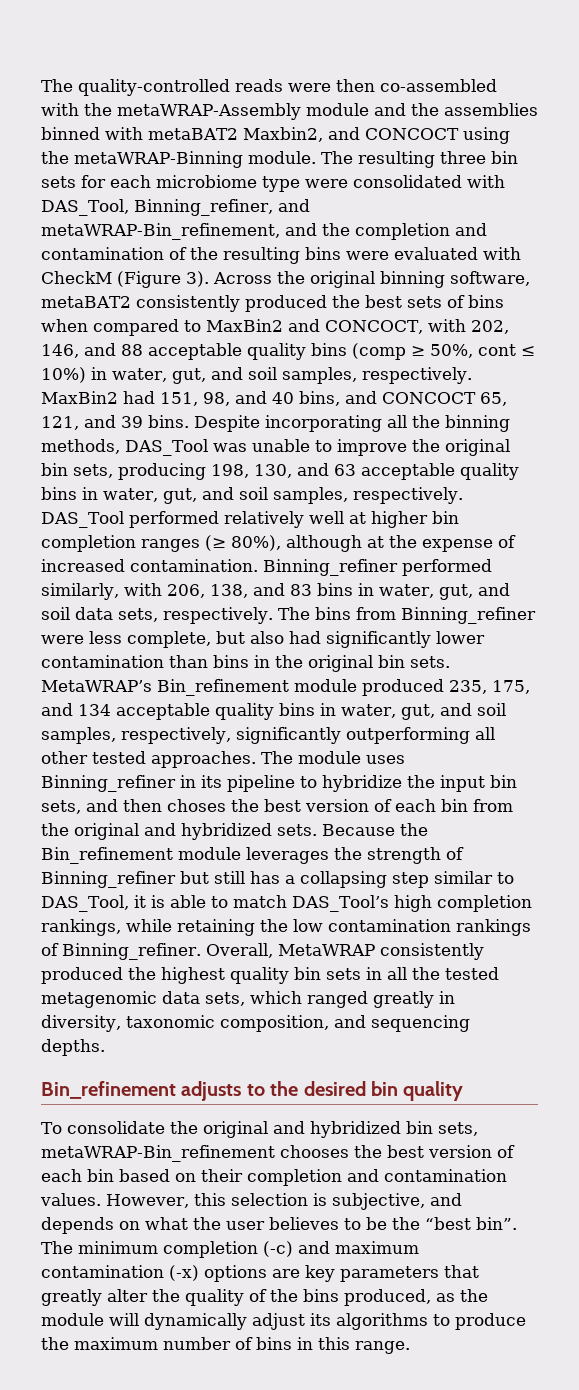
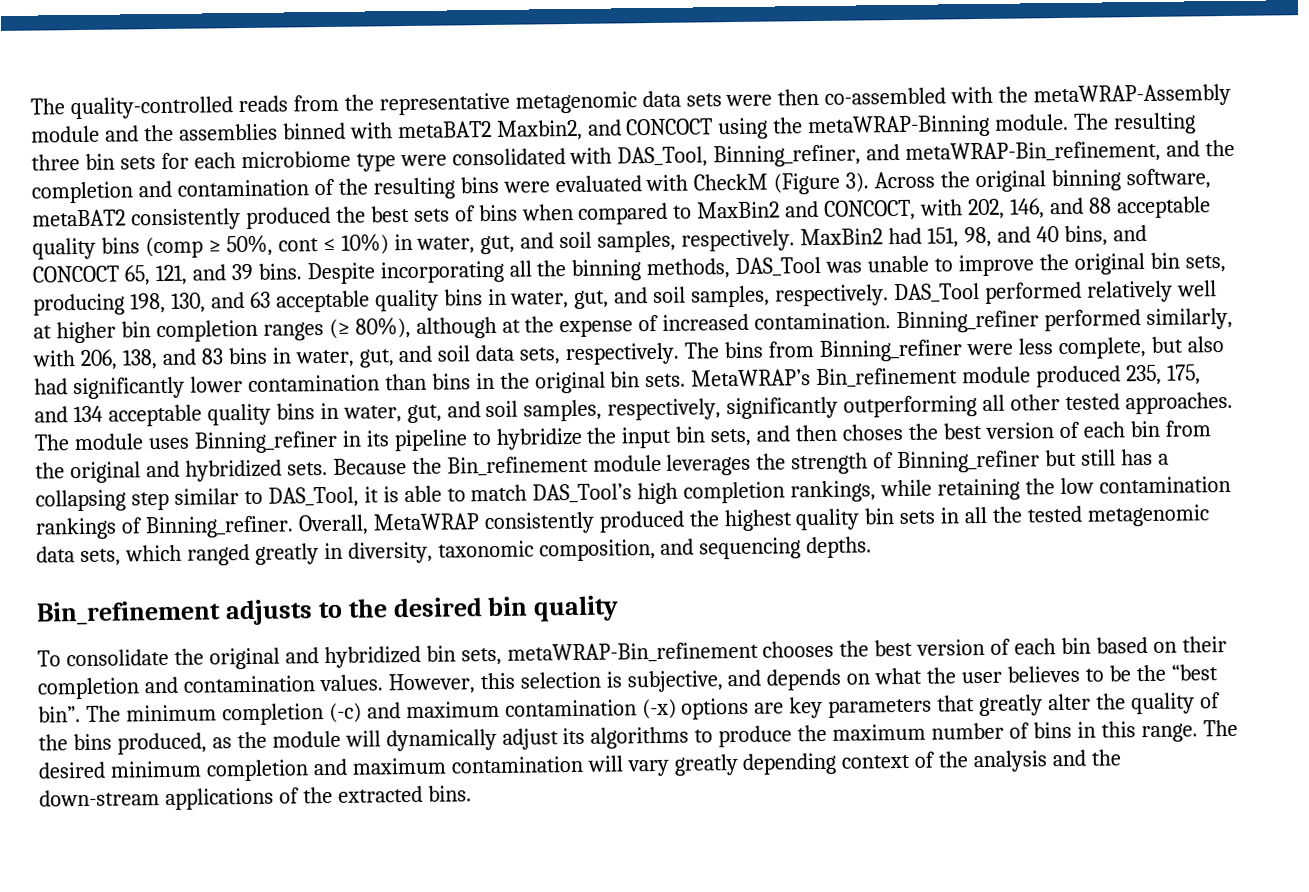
(283, 85) none -> [292,90,722,116] from the representative metagenomic data sets
(410, 1347) none -> [1202,719,1238,737] [38,749,1122,782] [39,785,472,811] The desired minimum completion and maximum contamination will vary greatly depending context of the analysis and the down-stream applications of the extracted bins.

